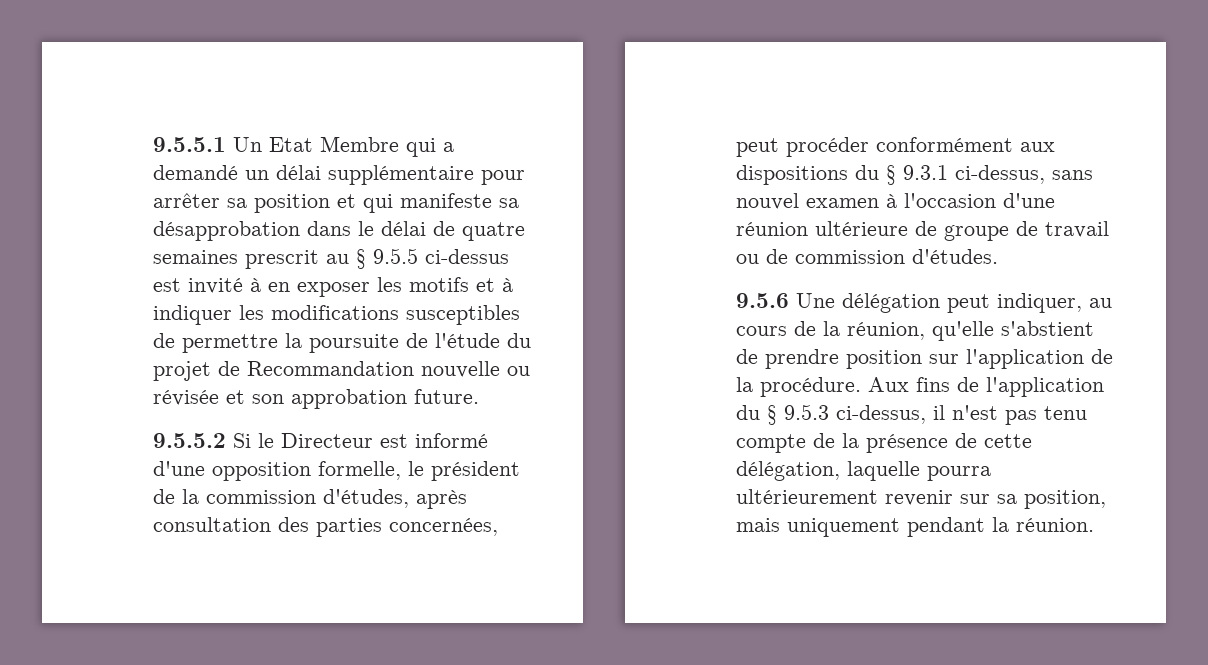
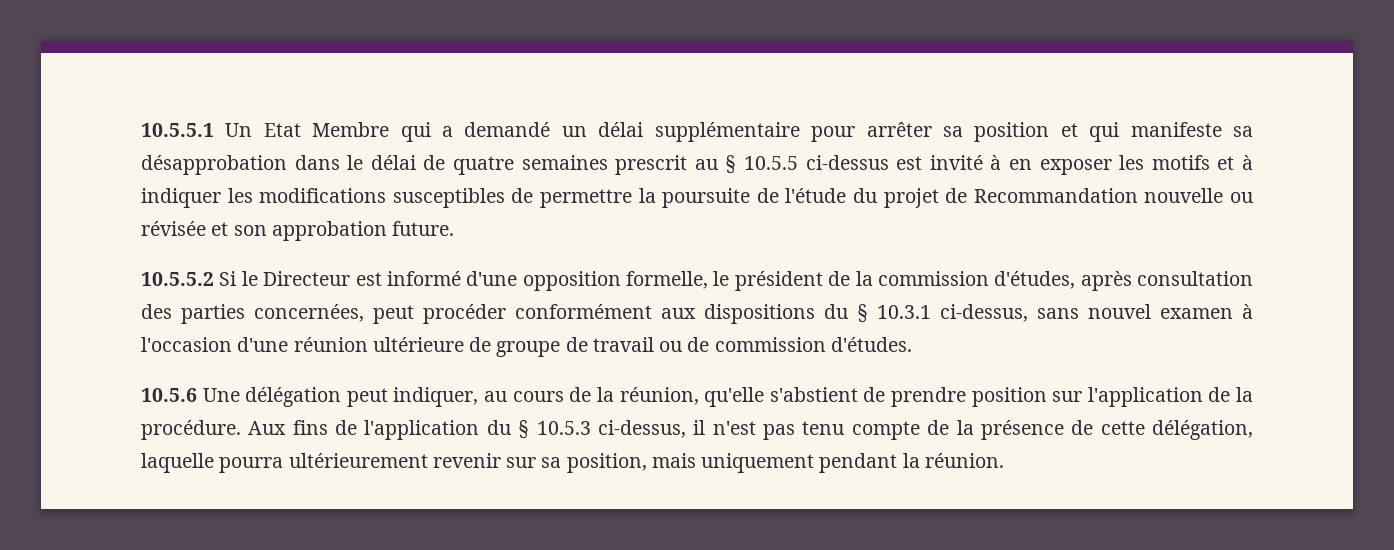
[153,137,226,152] 9.5.5.1 -> [141,123,214,137] 10.5.5.1
[373,248,418,264] 9.5.5 -> [744,156,799,170] 10.5.5
[153,433,226,448] 9.5.5.2 -> [141,272,214,286] 10.5.5.2
[903,165,948,180] 9.3.1 -> [877,305,931,319] 10.3.1
[736,293,789,308] 9.5.6 -> [141,388,197,402] 10.5.6
[784,404,829,420] 9.5.3 -> [536,421,591,435] 10.5.3

